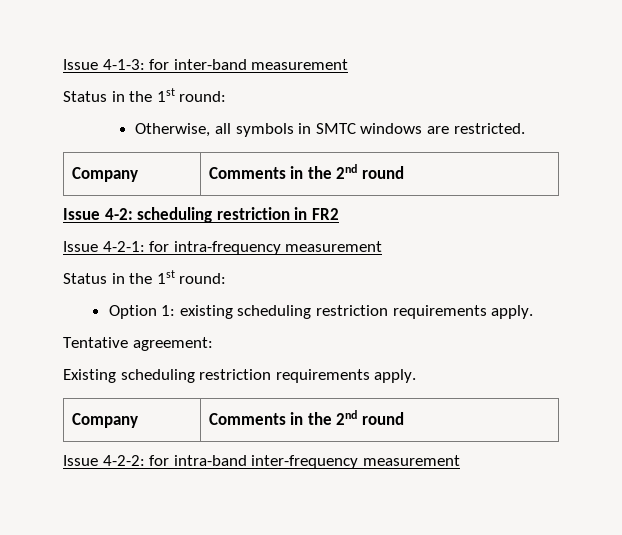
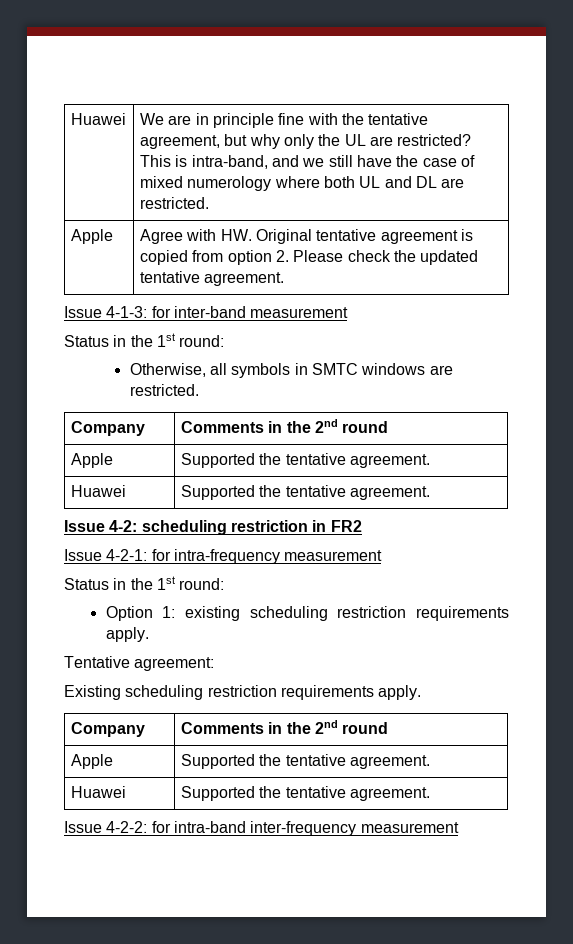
(63, 64) none -> [70,113,126,125] [139,113,429,128] [139,134,472,149] [139,155,475,169] [139,176,465,191] [139,197,209,209] [70,229,113,244] [139,229,473,244] [139,250,479,265] [139,271,285,286] Huawei | We are in principle fine with the tentative agreement, but why only the UL are restricted? This is intra-band, and we still have the case of mixed numerology where both UL and DL are restricted. // Apple | Agree with HW. Original tentative agreement is copied from option 2. Please check the updated tentative agreement. //
(405, 172) none -> [70,453,113,468] [180,453,430,468] [70,485,126,497] [180,485,430,500] // Apple | Supported the tentative agreement. // Huawei | Supported the tentative agreement.
(405, 418) none -> [70,754,113,769] [180,754,430,769] [70,786,126,798] [180,786,430,801] // Apple | Supported the tentative agreement. // Huawei | Supported the tentative agreement.

